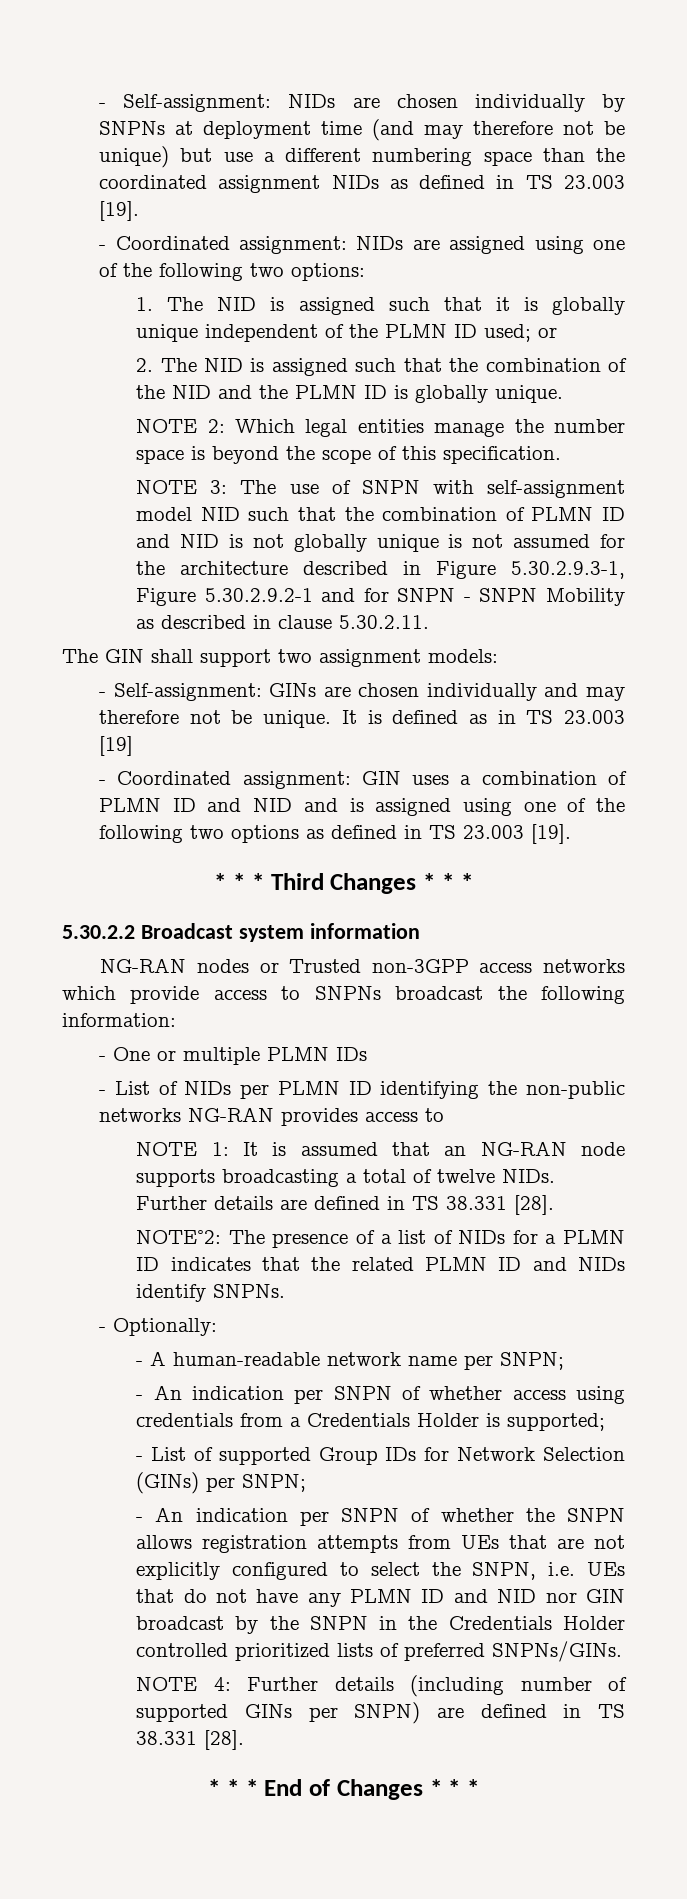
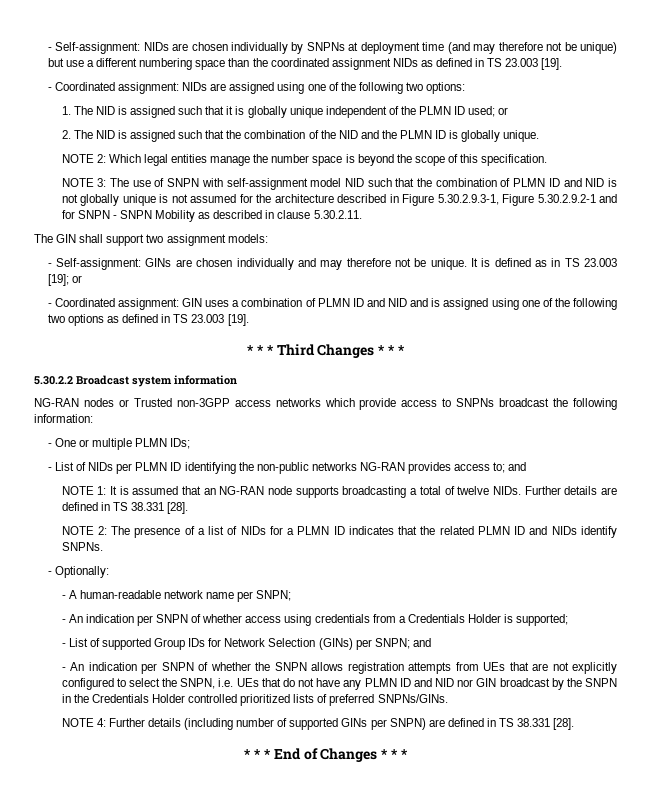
[99,736,134,756] [19] -> [47,274,82,286] [19]; or
[336,1047,368,1061] IDs -> [170,438,191,449] IDs;
[425,1108,445,1122] to -> [493,462,527,473] to; and
[136,1230,222,1244] NOTE°2: -> [61,526,107,535] NOTE 2:
(307, 1483) none -> [412,638,431,647] and

